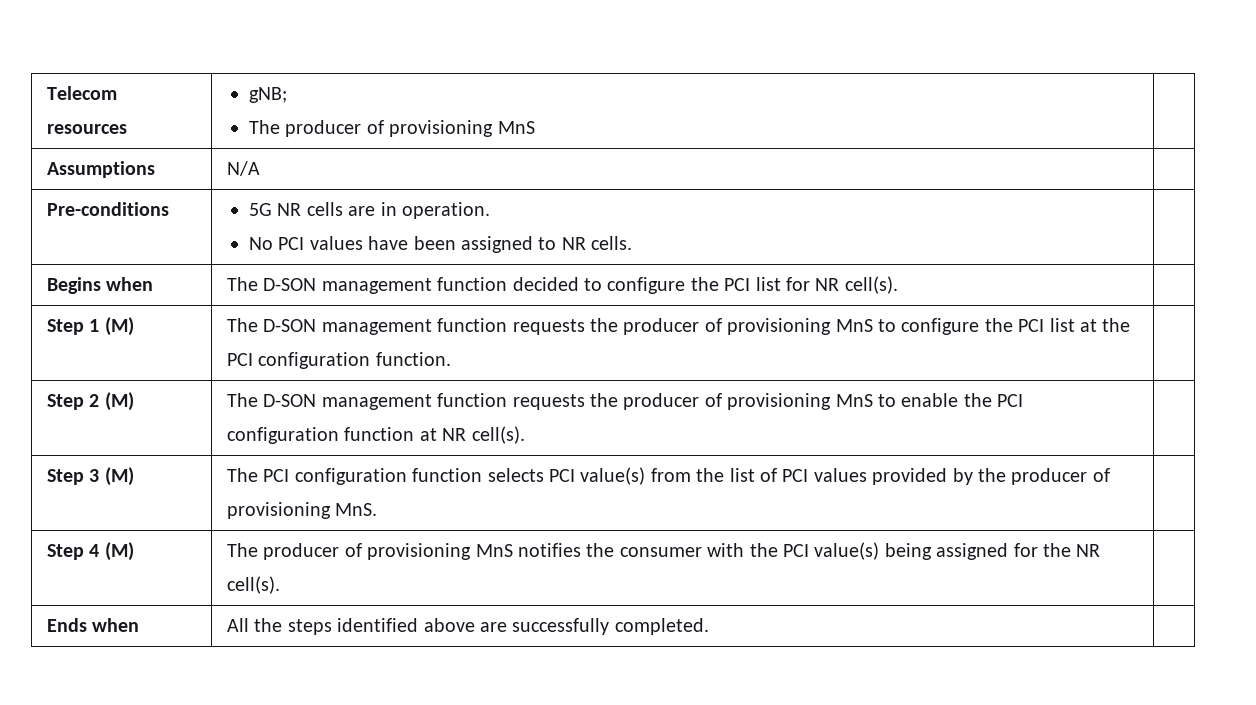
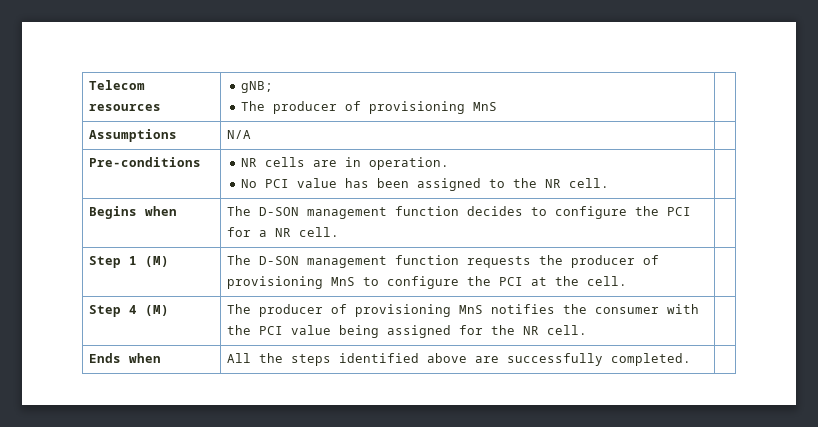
[248,203,272,216] 5G -> (202, 162) none
[309,236,409,250] values have -> [296,178,369,188] value has
[561,236,633,250] NR cells. -> [512,178,609,188] the NR cell.
[512,276,898,294] decided to configure the PCI list for NR cell(s). -> [467,206,692,219] [227,227,340,237] decides to configure the PCI for a NR cell.
[1049,318,1075,332] list -> (524, 281) none
[226,352,451,369] [46,392,134,411] [226,393,1024,410] [226,426,525,444] [46,467,134,486] [226,467,1110,485] [226,502,378,519] PCI configuration function. | // Step 2 (M) | The D-SON management function requests the producer of provisioning MnS to enable the PCI configuration function at NR cell(s). | // Step 3 (M) | The PCI configuration function selects PCI value(s) from the list of PCI values provided by the producer of provisioning MnS. -> [587,276,628,286] cell.
[814,542,880,560] value(s) -> [291,325,332,335] value
[226,576,280,594] cell(s). -> [547,325,588,335] cell.

